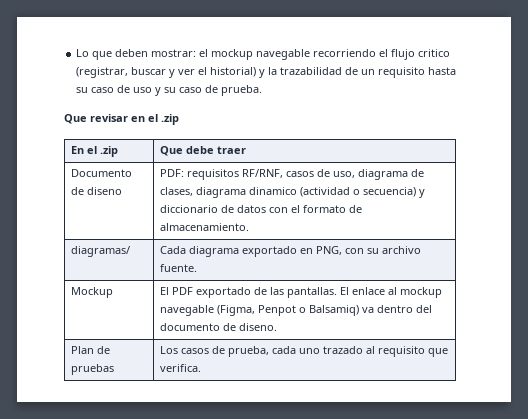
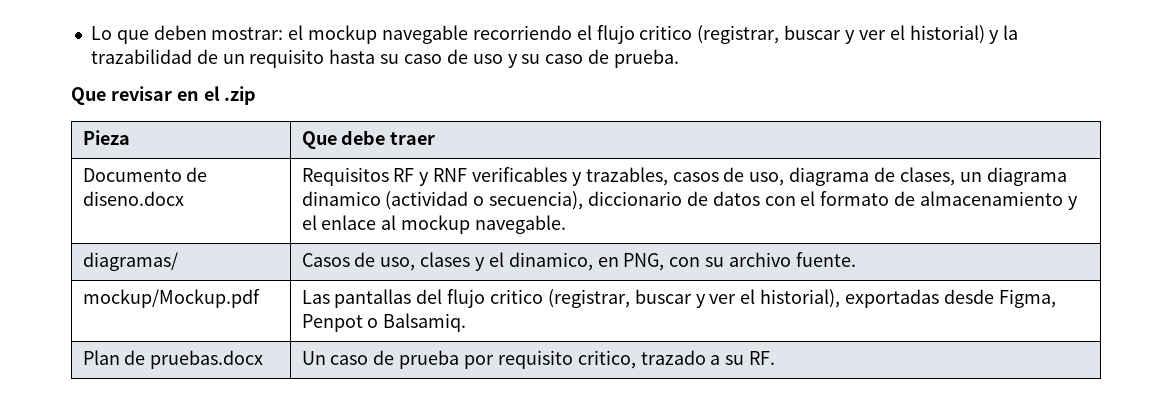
[71,146,119,157] En el .zip -> [82,130,130,145] Pieza
[87,187,123,195] [160,169,284,180] diseno | PDF: requisitos RF/RNF, -> [82,191,184,206] [301,167,668,186] diseno.docx | Requisitos RF y RNF verificables y trazables,
(194, 191) none -> [959,172,982,182] un
[363,187,426,198] secuencia) y -> [489,191,584,210] secuencia),
[160,223,250,231] [71,246,131,257] [160,246,298,257] almacenamiento. // diagramas/ | Cada diagrama exportado -> [919,191,1078,210] [301,215,566,234] [82,252,178,271] [301,252,593,271] almacenamiento y el enlace al mockup navegable. // diagramas/ | Casos de uso, clases y el dinamico,
[71,287,114,298] [160,287,443,298] [160,305,433,316] [160,323,278,331] [71,346,111,354] [71,364,115,375] [160,346,449,357] [160,364,202,372] Mockup | El PDF exportado de las pantallas. El enlace al mockup navegable (Figma, Penpot o Balsamiq) va dentro del documento de diseno. // Plan de pruebas | Los casos de prueba, cada uno trazado al requisito que verifica. -> [82,289,260,308] [301,289,1056,308] [301,313,467,332] [82,350,264,369] [301,350,776,369] mockup/Mockup.pdf | Las pantallas del flujo critico (registrar, buscar y ver el historial), exportadas desde Figma, Penpot o Balsamiq. // Plan de pruebas.docx | Un caso de prueba por requisito critico, trazado a su RF.

